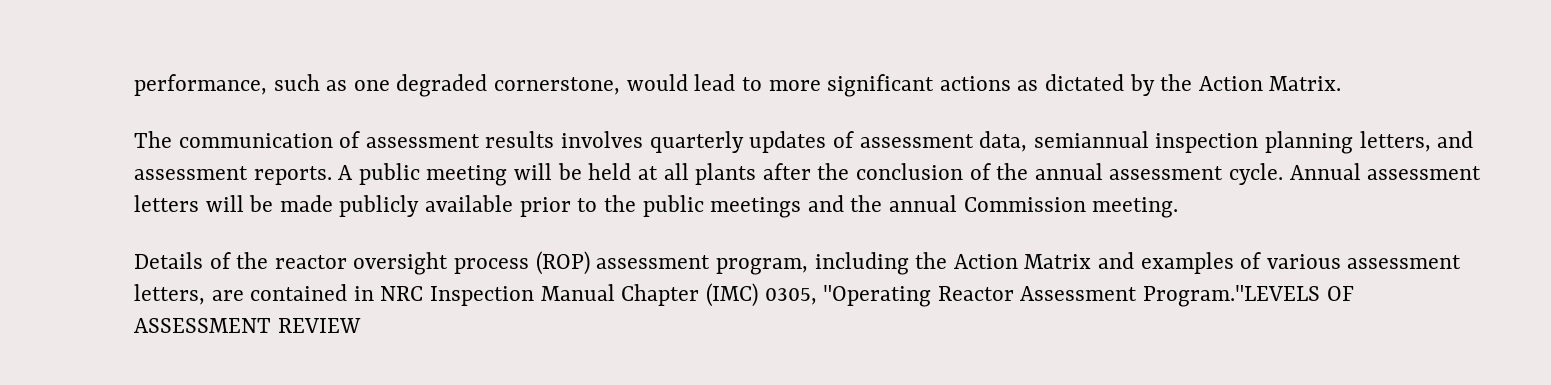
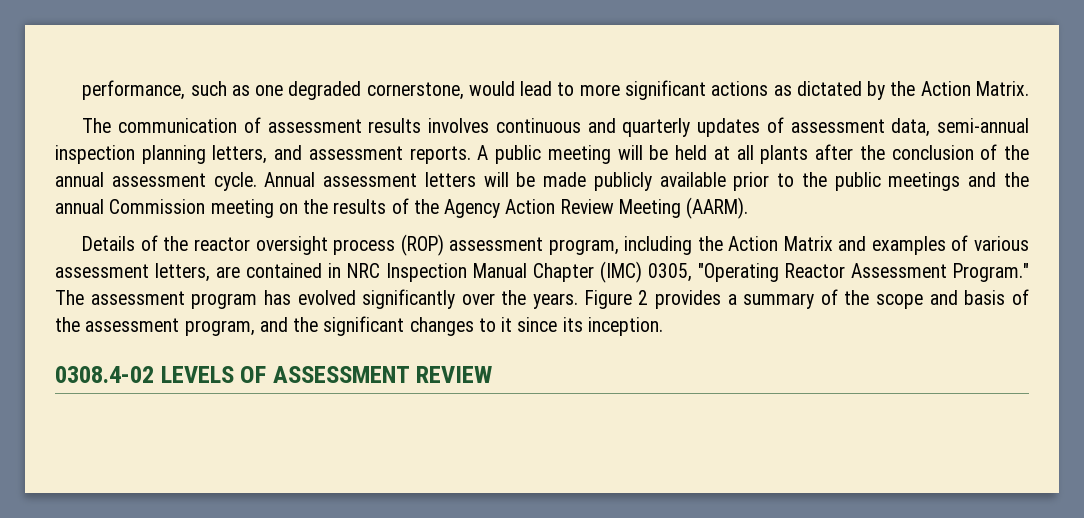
(644, 139) none -> [495,118,616,133] continuous and
[1033,131,1149,148] semiannual -> [936,118,1029,133] semi-annual
[1092,197,1179,218] meeting. -> [210,197,749,219] meeting on the results of the Agency Action Review Meeting (AARM).
[1142,285,1320,307] Program."LEVELS -> [953,263,1029,282] [55,289,1030,309] [55,316,663,336] [55,366,234,383] Program." The assessment program has evolved significantly over the years. Figure 2 provides a summary of the scope and basis of the assessment program, and the significant changes to it since its inception. // 0308.4-02 LEVELS

